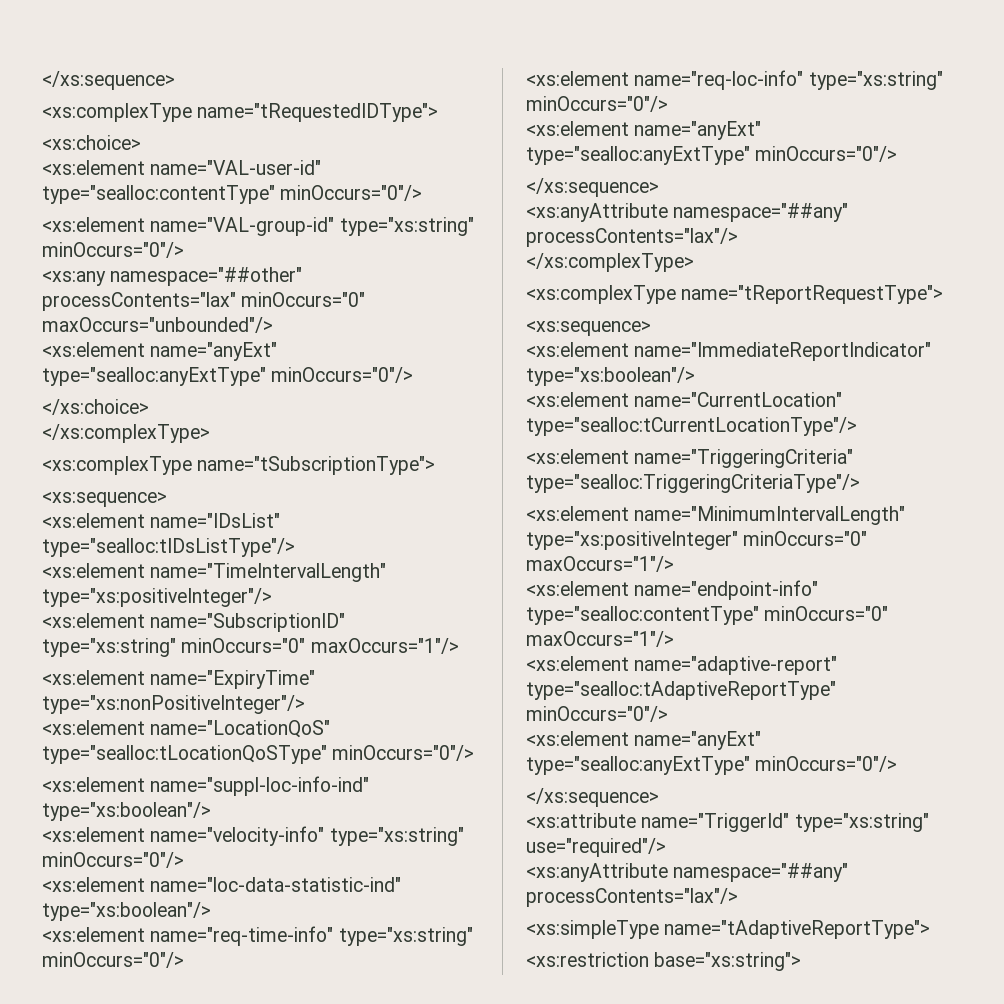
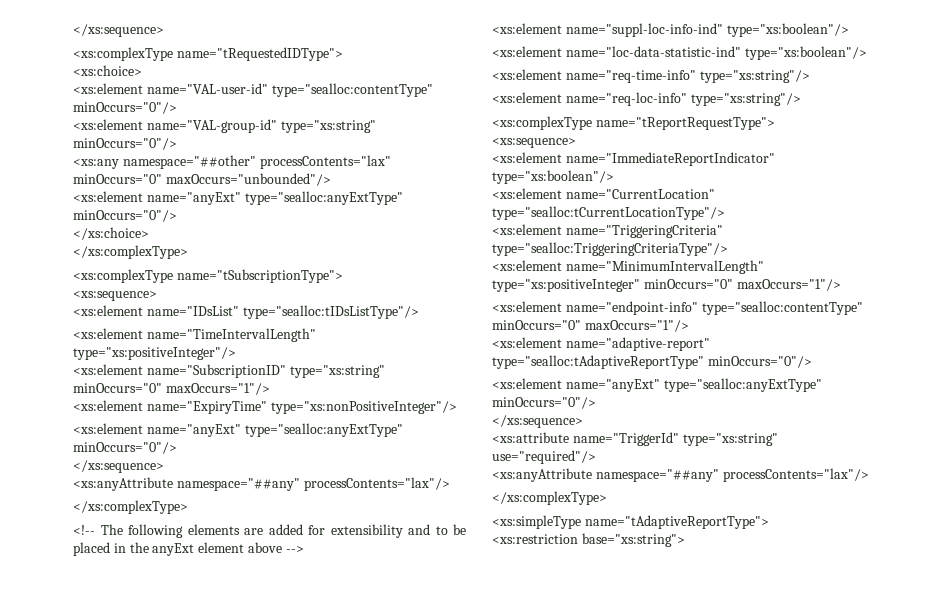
[42,720,331,738] [42,745,475,764] [42,776,370,796] [42,802,211,821] [42,826,464,846] [42,852,184,868] [42,877,402,892] [42,902,211,921] [42,926,473,946] [42,952,184,968] [526,70,943,90] [526,96,668,112] // <xs:element name="LocationQoS" type="sealloc:tLocationQoSType" minOccurs="0"/> // <xs:element name="suppl-loc-info-ind" type="xs:boolean"/> // <xs:element name="velocity-info" type="xs:string" minOccurs="0"/> // <xs:element name="loc-data-statistic-ind" type="xs:boolean"/> // <xs:element name="req-time-info" type="xs:string" minOccurs="0"/> // <xs:element name="req-loc-info" type="xs:string" minOccurs="0"/> -> (457, 407) none
(694, 262) none -> [73,524,466,538] [73,542,304,556] [492,23,849,37] [492,46,867,60] [492,69,810,83] [492,92,801,106] // <!-- The following elements are added for extensibility and to be placed in the anyExt element above --> // <xs:element name="suppl-loc-info-ind" type="xs:boolean"/> // <xs:element name="loc-data-statistic-ind" type="xs:boolean"/> // <xs:element name="req-time-info" type="xs:string"/> // <xs:element name="req-loc-info" type="xs:string"/>
(738, 897) none -> [492,491,607,505] // </xs:complexType>

